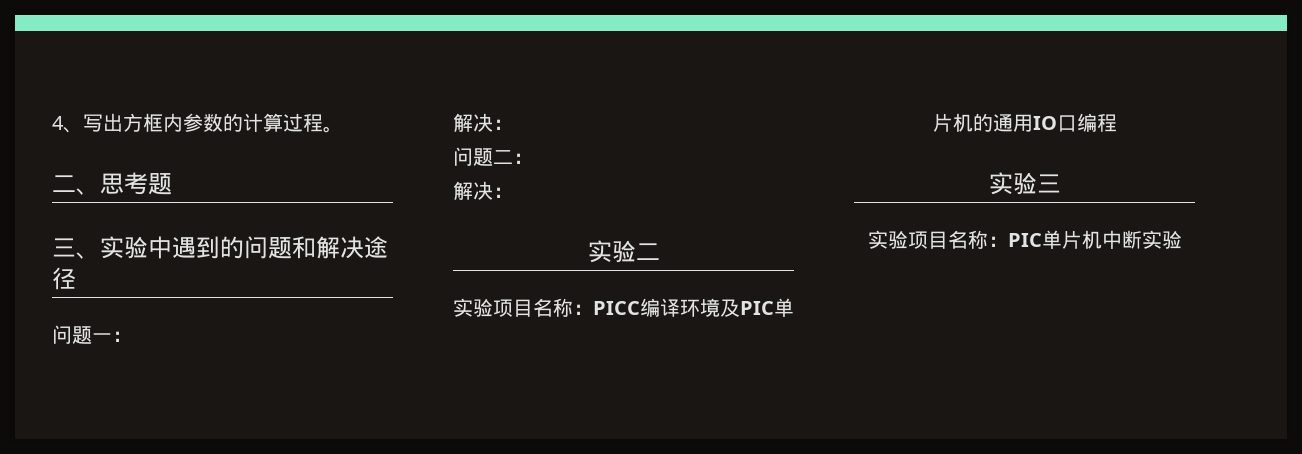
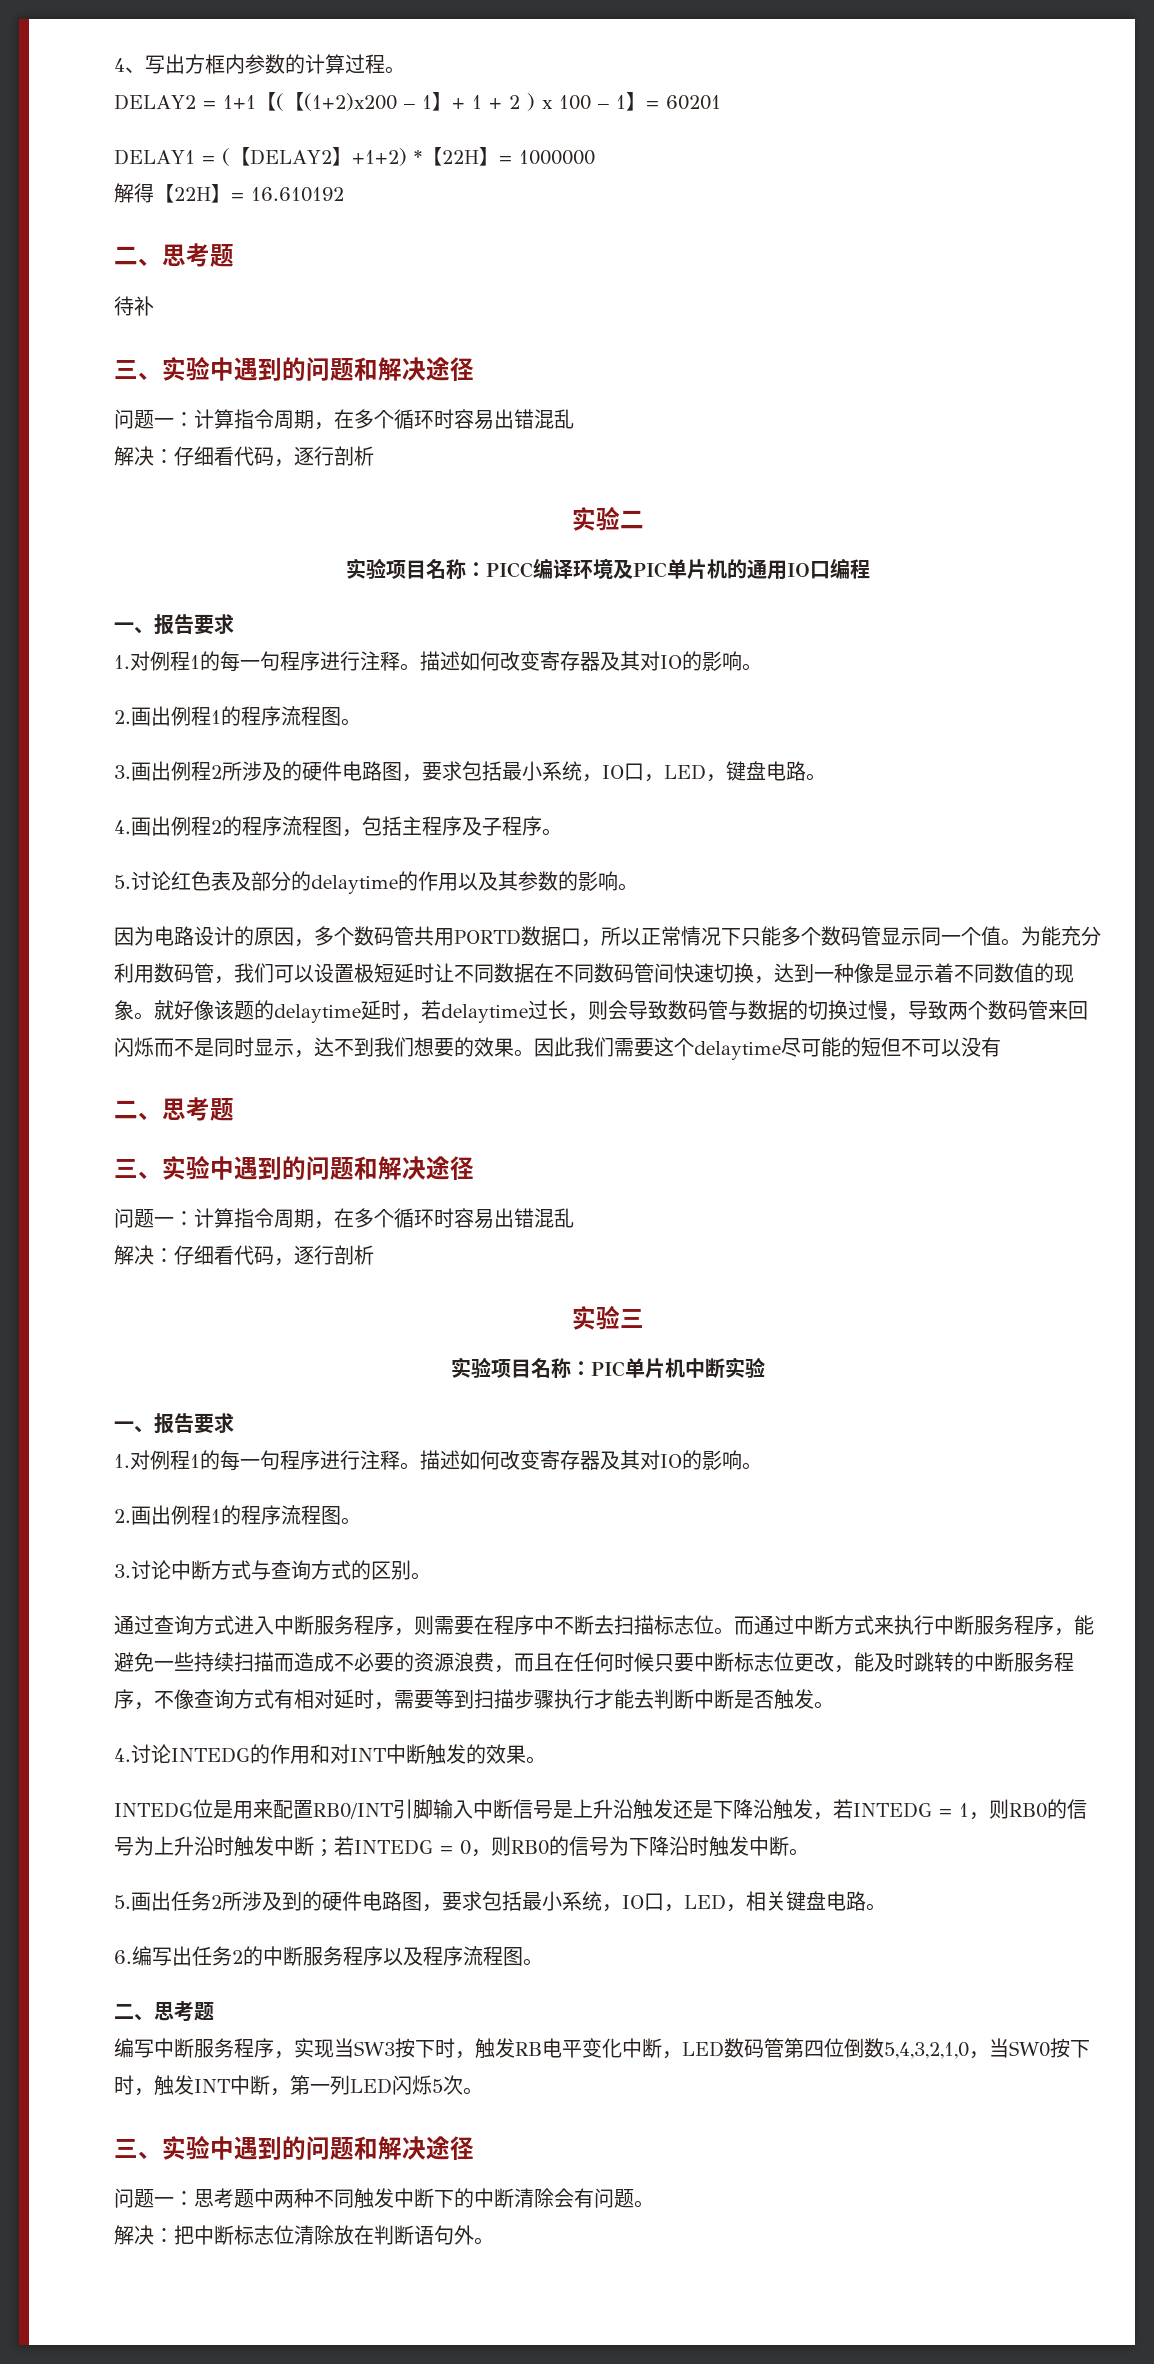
[52,172,172,195] // 二、思考题 -> [114,92,721,111] [114,147,595,166] [114,183,344,203] [114,243,234,267] [114,296,154,316] // DELAY2 = 1+1【(【(1+2)x200 – 1】+ 1 + 2 ) x 100 – 1】= 60201 // DELAY1 = (【DELAY2】+1+2) *【22H】= 1000000 // 解得【22H】= 16.610192 // 二、思考题 // 待补
[453,113,513,132] [453,147,533,166] [453,181,513,200] // 解决： // 问题二： // 解决： -> [194,409,574,430] [114,446,374,467] 计算指令周期，在多个循环时容易出错混乱 // 解决：仔细看代码，逐行剖析
(1117, 122) none -> [114,614,234,635] [114,651,762,672] [114,706,361,726] [114,761,826,782] [114,816,562,837] [114,871,638,894] [114,926,1101,947] [114,963,1074,984] [114,1000,1088,1023] [114,1037,1001,1060] [114,1097,234,1121] [114,1155,474,1180] [114,1208,574,1229] [114,1245,374,1266] // 一、报告要求 // 1.对例程1的每一句程序进行注释。描述如何改变寄存器及其对IO的影响。 // 2.画出例程1的程序流程图。 // 3.画出例程2所涉及的硬件电路图，要求包括最小系统，IO口，LED，键盘电路。 // 4.画出例程2的程序流程图，包括主程序及子程序。 // 5.讨论红色表及部分的delaytime的作用以及其参数的影响。 // 因为电路设计的原因，多个数码管共用PORTD数据口，所以正常情况下只能多个数码管显示同一个值。为能充分利用数码管，我们可以设置极短延时让不同数据在不同数码管间快速切换，达到一种像是显示着不同数值的现象。就好像该题的delaytime延时，若delaytime过长，则会导致数码管与数据的切换过慢，导致两个数码管来回闪烁而不是同时显示，达不到我们想要的效果。因此我们需要这个delaytime尽可能的短但不可以没有 // 二、思考题 // 三、实验中遇到的问题和解决途径 // 问题一：计算指令周期，在多个循环时容易出错混乱 // 解决：仔细看代码，逐行剖析
(1182, 240) none -> [114,1413,234,1434] [114,1450,762,1471] [114,1505,361,1525] [114,1560,431,1580] [114,1615,1094,1636] [114,1652,1074,1673] [114,1689,834,1710] [114,1744,546,1765] [114,1799,1087,1820] [114,1836,809,1857] [114,1891,886,1912] [114,1946,543,1966] [114,2001,214,2022] [114,2038,1090,2059] [114,2075,483,2096] [114,2135,474,2160] [114,2188,654,2209] [114,2225,494,2245] // 一、报告要求 // 1.对例程1的每一句程序进行注释。描述如何改变寄存器及其对IO的影响。 // 2.画出例程1的程序流程图。 // 3.讨论中断方式与查询方式的区别。 // 通过查询方式进入中断服务程序，则需要在程序中不断去扫描标志位。而通过中断方式来执行中断服务程序，能避免一些持续扫描而造成不必要的资源浪费，而且在任何时候只要中断标志位更改，能及时跳转的中断服务程序，不像查询方式有相对延时，需要等到扫描步骤执行才能去判断中断是否触发。 // 4.讨论INTEDG的作用和对INT中断触发的效果。 // INTEDG位是用来配置RB0/INT引脚输入中断信号是上升沿触发还是下降沿触发，若INTEDG = 1，则RB0的信号为上升沿时触发中断；若INTEDG = 0，则RB0的信号为下降沿时触发中断。 // 5.画出任务2所涉及到的硬件电路图，要求包括最小系统，IO口，LED，相关键盘电路。 // 6.编写出任务2的中断服务程序以及程序流程图。 // 二、思考题 // 编写中断服务程序，实现当SW3按下时，触发RB电平变化中断，LED数码管第四位倒数5,4,3,2,1,0，当SW0按下时，触发INT中断，第一列LED闪烁5次。 // 三、实验中遇到的问题和解决途径 // 问题一：思考题中两种不同触发中断下的中断清除会有问题。 // 解决：把中断标志位清除放在判断语句外。

